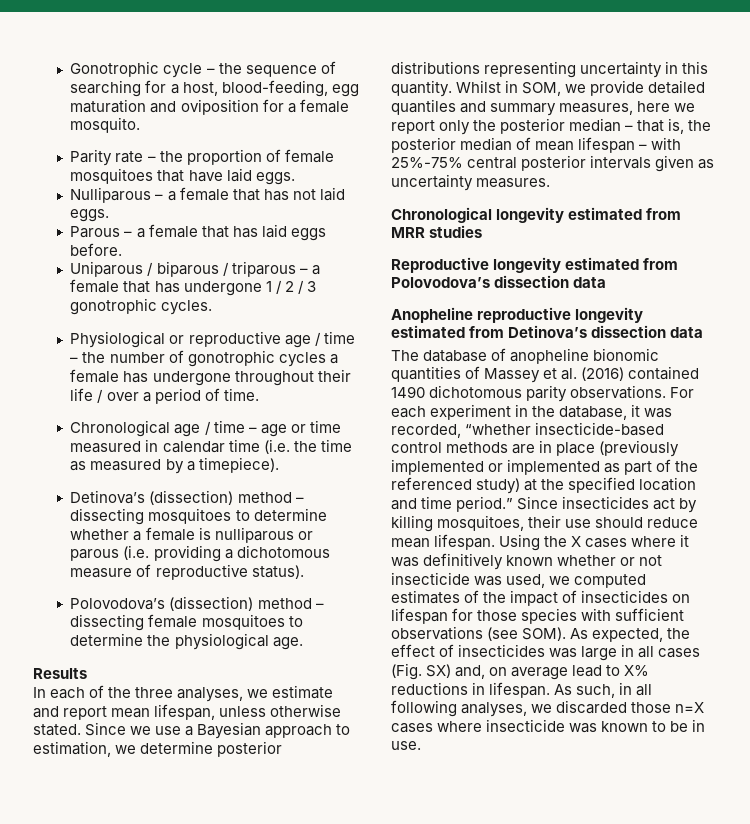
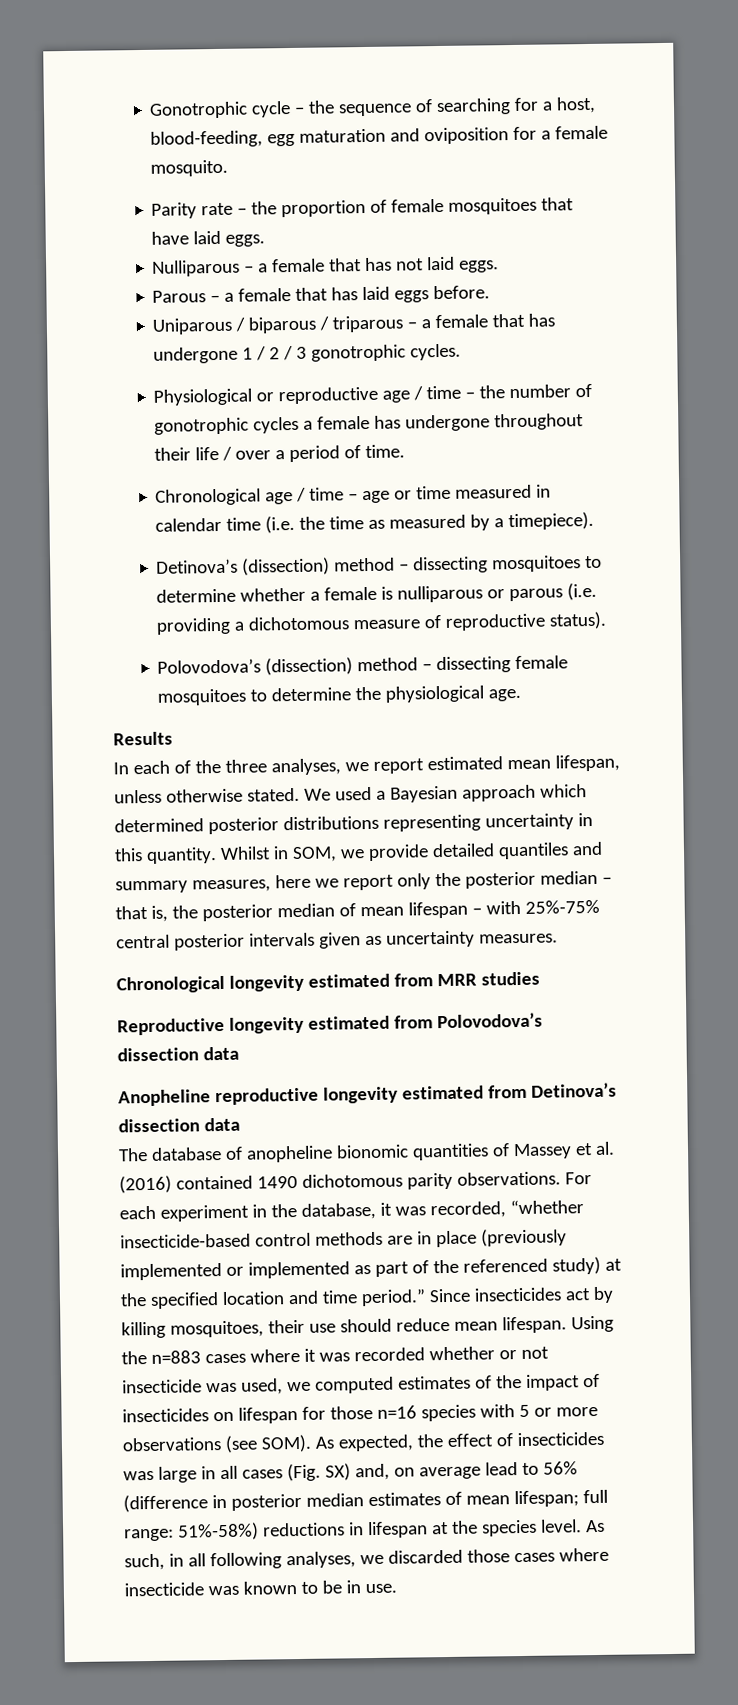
[272,685,334,699] [33,706,108,720] estimate and report -> [372,756,503,774] report estimated
[85,722,351,739] [33,741,214,757] Since we use a Bayesian approach to estimation, we determine -> [303,784,587,803] [114,818,204,833] We used a Bayesian approach which determined
[571,536,582,547] X -> [150,1350,201,1364] n=883
[423,553,554,570] definitively known -> [353,1347,425,1362] recorded
(518, 615) none -> [376,1405,417,1419] n=16
[615,608,685,621] sufficient -> [518,1404,598,1418] 5 or more
[624,665,650,676] [391,682,551,698] X% reductions in lifespan. -> [542,1461,578,1475] [123,1489,608,1513] [124,1519,582,1542] 56% (difference in posterior median estimates of mean lifespan; full range: 51%-58%) reductions in lifespan at the species level.
[675,702,705,713] n=X -> (510, 1556) none

